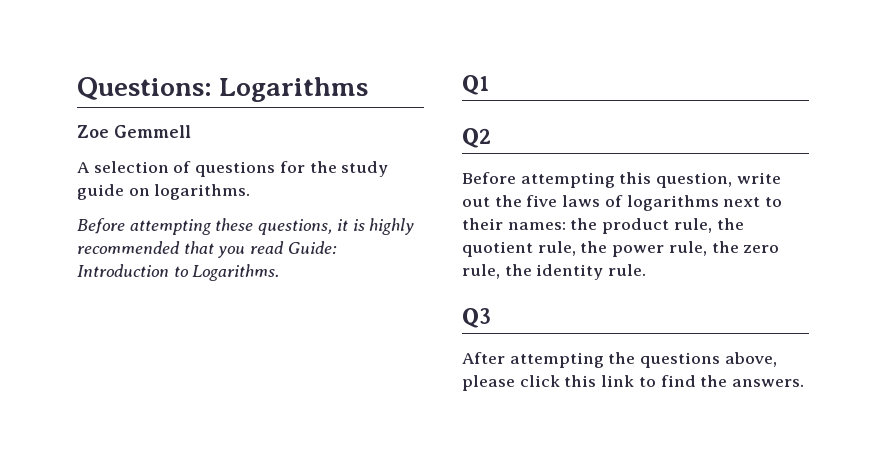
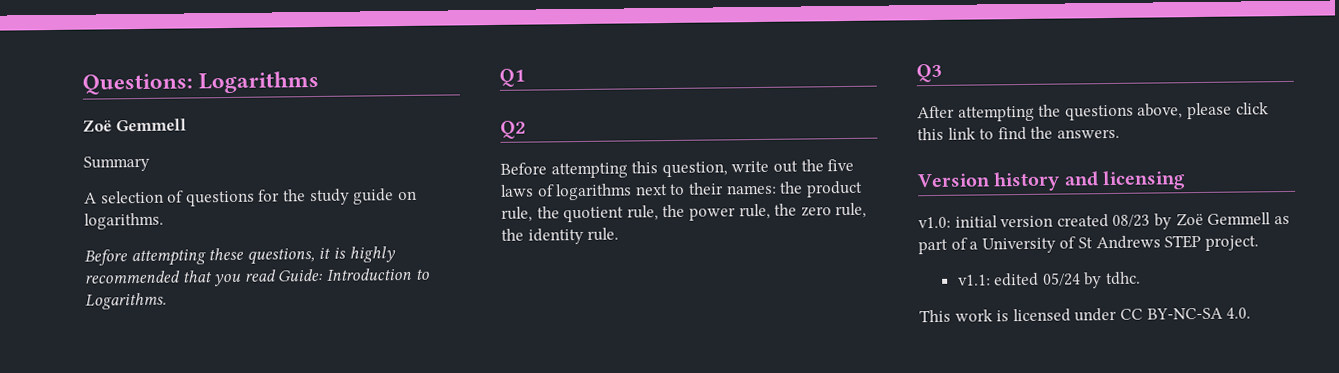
[77,125,191,138] Zoe Gemmell -> [83,118,187,132] [83,155,150,172] Zoë Gemmell // Summary
(805, 383) none -> [917,170,1187,192] [918,212,1290,230] [918,234,1259,255] [957,271,1141,289] [919,307,1252,323] // Version history and licensing // v1.0: initial version created 08/23 by Zoë Gemmell as part of a University of St Andrews STEP project. // v1.1: edited 05/24 by tdhc. // This work is licensed under CC BY-NC-SA 4.0.

